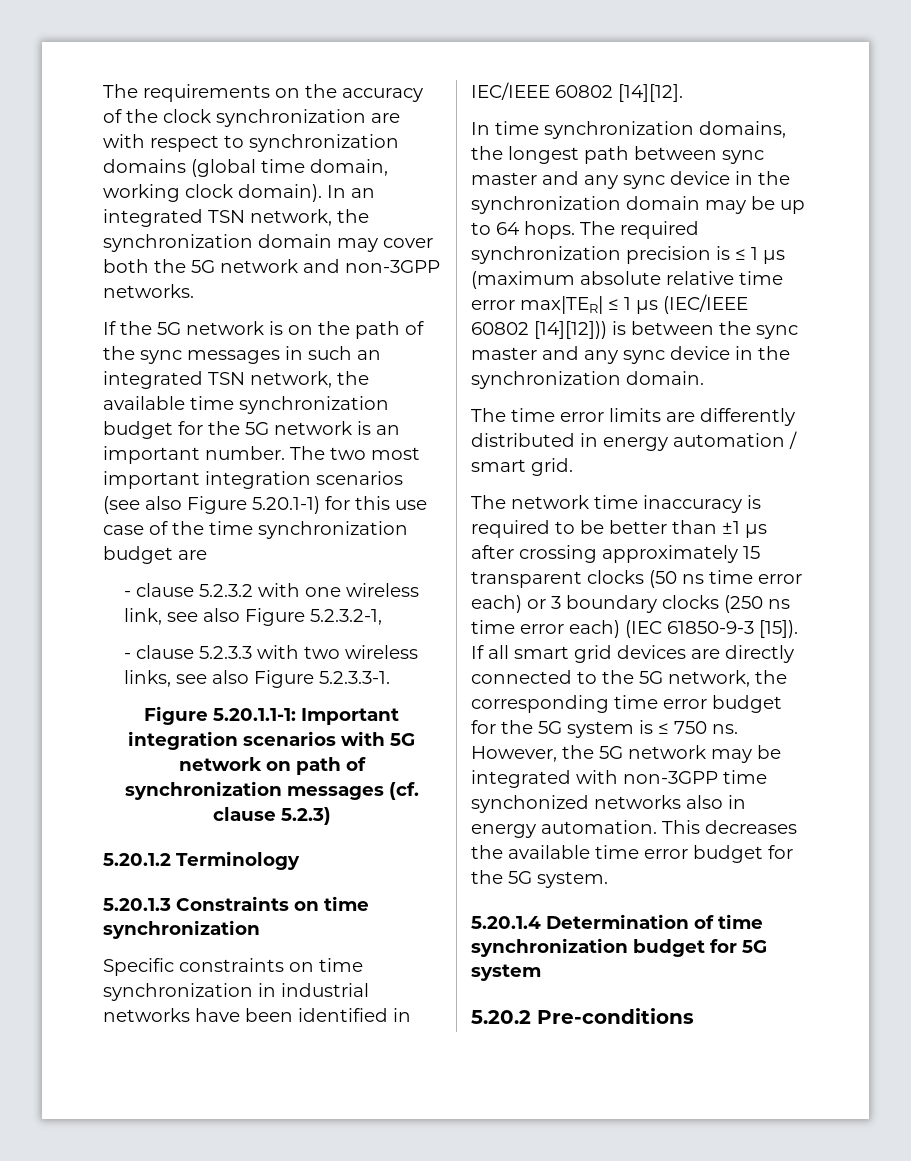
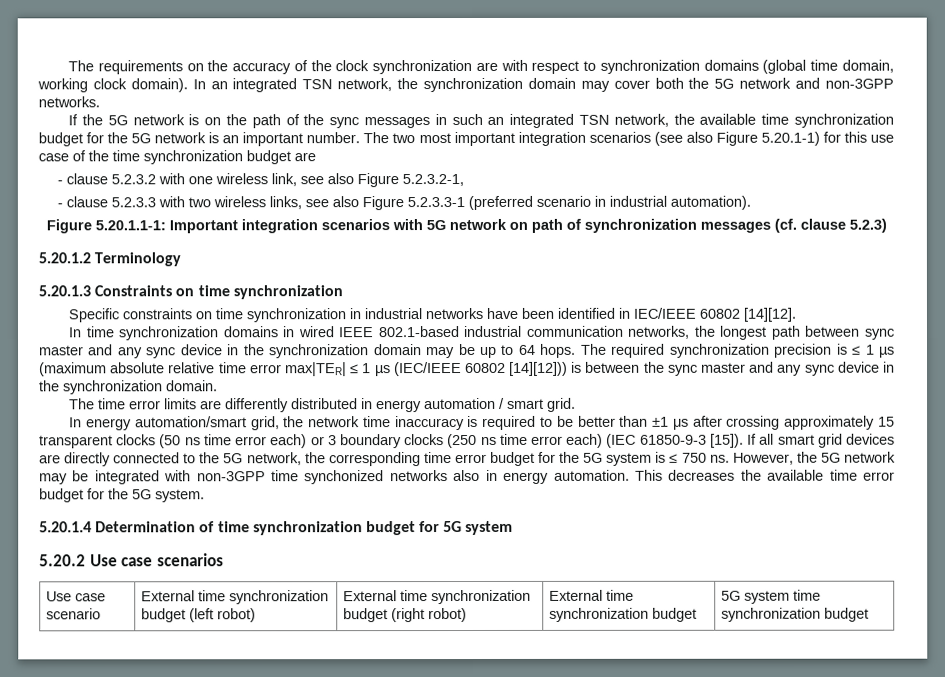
[318,671,390,684] 5.2.3.3-1. -> [407,195,752,211] 5.2.3.3-1 (preferred scenario in industrial automation).
[699,121,786,138] domains, -> [222,325,691,339] domains in wired IEEE 802.1-based industrial communication networks,
[471,495,506,509] The -> [69,416,305,431] In energy automation/smart grid, the
[537,1008,694,1024] Pre-conditions -> [89,553,224,567] [45,591,106,602] [45,608,101,620] [140,590,329,605] [140,608,256,623] [342,589,531,605] [342,608,467,623] [548,589,634,601] [548,607,697,622] [720,589,821,604] [720,607,869,622] Use case scenarios // Use case scenario | External time synchronization budget (left robot) | External time synchronization budget (right robot) | External time synchronization budget | 5G system time synchronization budget

